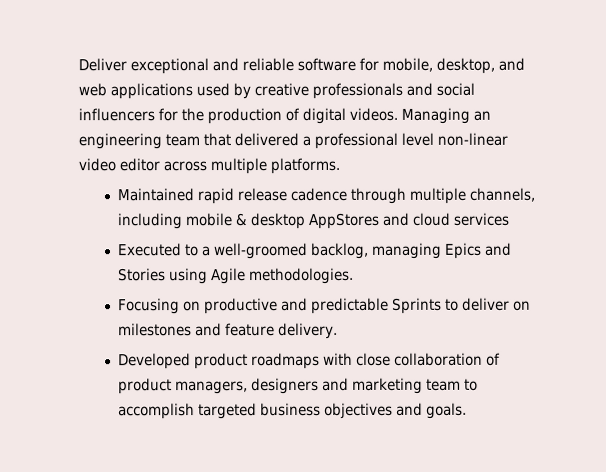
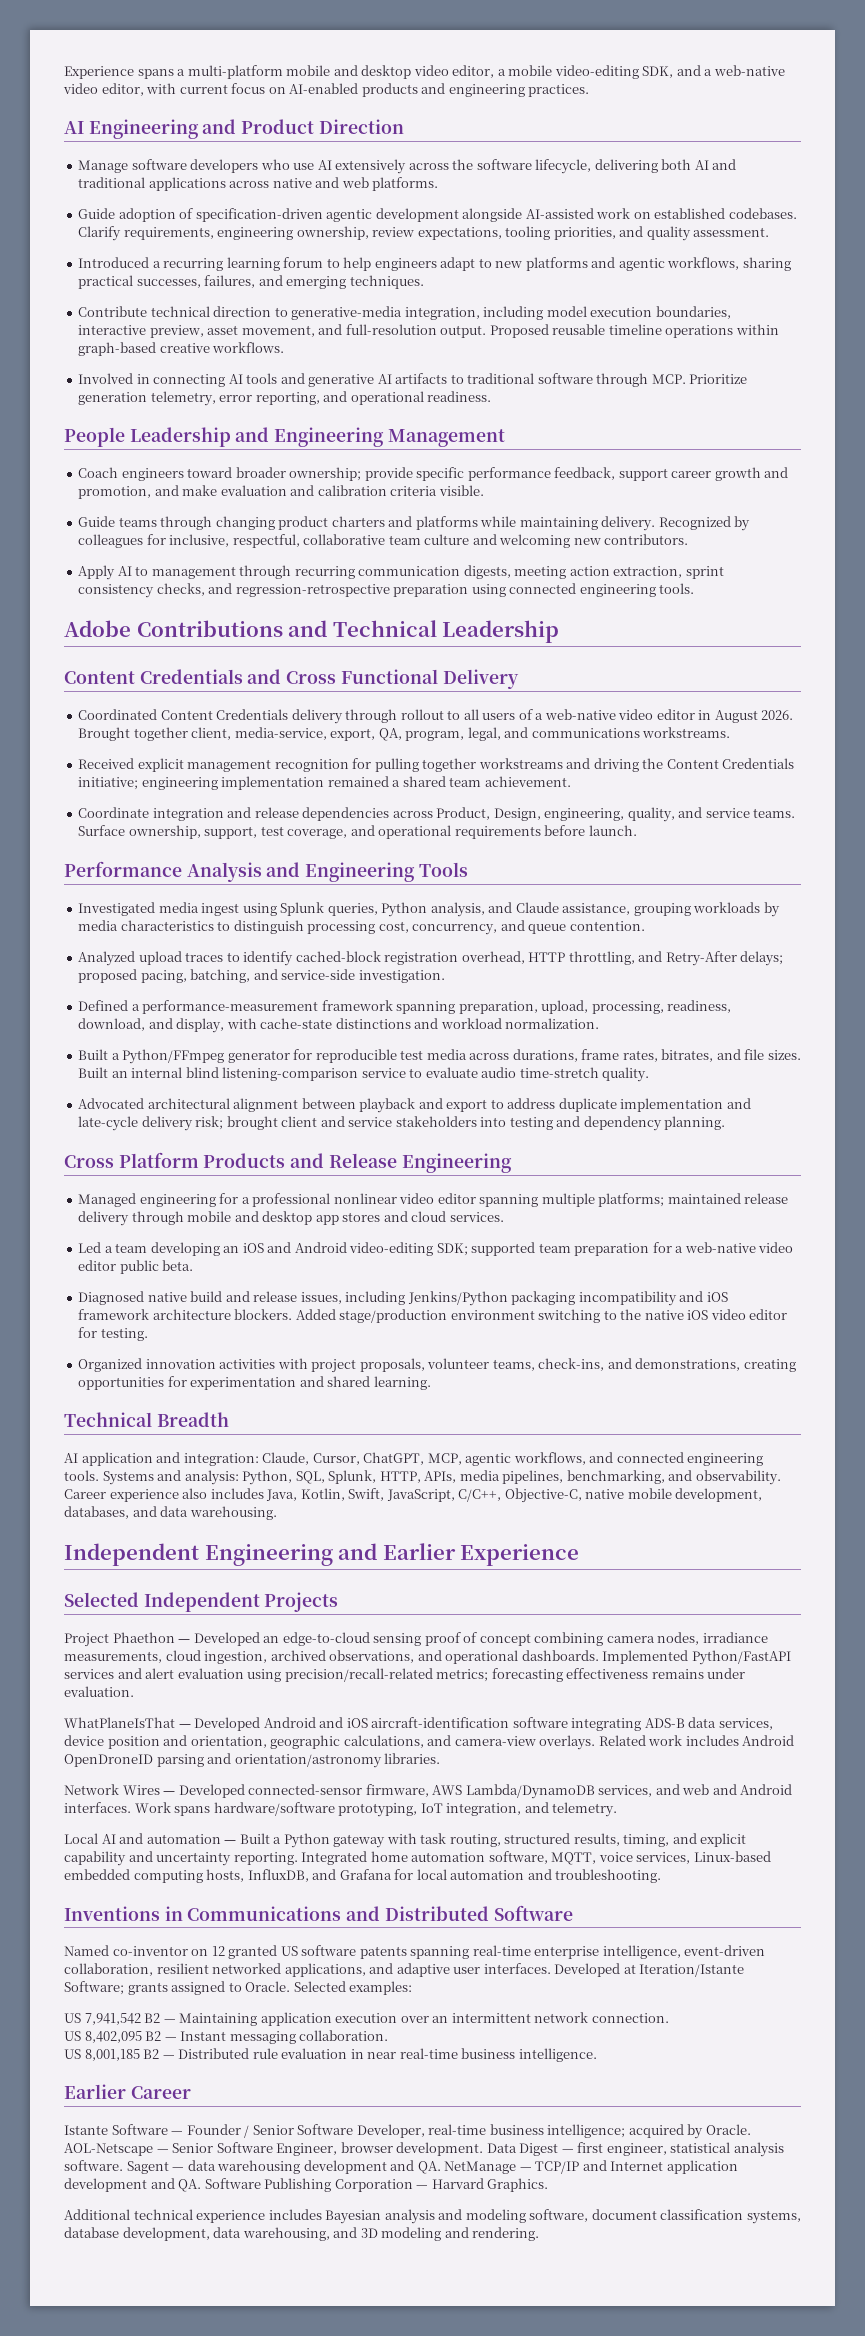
[78,57,525,75] [78,82,475,100] [78,107,491,125] [78,132,508,150] [78,157,340,175] [116,187,535,205] [116,212,509,230] [117,242,512,260] [117,267,354,285] [117,297,531,315] [117,322,338,340] [117,352,501,370] [117,377,478,395] [117,402,467,420] Deliver exceptional and reliable software for mobile, desktop, and web applications used by creative professionals and social influencers for the production of digital videos. Managing an engineering team that delivered a professional level non-linear video editor across multiple platforms. // Maintained rapid release cadence through multiple channels, including mobile & desktop AppStores and cloud services // Executed to a well-groomed backlog, managing Epics and Stories using Agile methodologies. // Focusing on productive and predictable Sprints to deliver on milestones and feature delivery. // Developed product roadmaps with close collaboration of product managers, designers and marketing team to accomplish targeted business objectives and goals. -> [64,65,785,79] [63,83,590,97] [64,119,404,139] [78,159,737,174] [78,177,439,191] [78,208,797,222] [78,226,770,241] [78,257,791,271] [78,275,424,289] [78,306,731,320] [78,324,779,338] [78,342,285,356] [78,373,748,387] [78,391,492,406] [64,427,505,447] [78,467,789,481] [78,485,484,499] [78,516,751,531] [78,534,689,548] [78,565,724,580] [78,583,695,598] [64,620,560,643] [64,669,519,689] [78,709,794,724] [78,727,731,741] [78,758,795,772] [78,776,571,790] [78,807,796,822] [78,825,637,839] [64,861,468,882] [78,902,780,917] [78,920,645,935] [78,951,784,966] [78,969,445,983] [78,1000,732,1014] [78,1018,600,1033] [78,1049,801,1064] [78,1067,650,1082] [78,1098,751,1113] [78,1116,726,1131] [64,1152,512,1173] [78,1193,789,1207] [78,1211,504,1226] [78,1242,794,1256] [78,1260,194,1274] [78,1291,728,1306] [78,1309,788,1323] [78,1327,148,1341] [78,1358,796,1373] [78,1376,431,1390] [64,1412,229,1427] [64,1452,764,1466] [64,1470,781,1485] [64,1488,763,1503] [64,1506,277,1520] [64,1543,580,1566] [64,1592,339,1612] [64,1632,768,1647] [64,1650,791,1665] [64,1668,746,1682] [64,1686,134,1697] [64,1717,773,1731] [64,1735,795,1750] [64,1753,441,1768] [64,1784,793,1799] [64,1802,618,1817] [64,1833,747,1848] [64,1851,771,1866] [64,1869,662,1883] [64,1905,573,1921] [64,1945,766,1959] [64,1963,745,1977] [64,1981,413,1995] [64,2012,669,2026] [64,2030,389,2044] [64,2048,597,2062] [64,2084,191,2099] [64,2124,751,2139] [64,2142,784,2157] [64,2160,738,2174] [64,2178,549,2192] [64,2209,801,2224] [64,2227,540,2241] Experience spans a multi-platform mobile and desktop video editor, a mobile video-editing SDK, and a web-native video editor, with current focus on AI-enabled products and engineering practices. // AI Engineering and Product Direction // Manage software developers who use AI extensively across the software lifecycle, delivering both AI and traditional applications across native and web platforms. // Guide adoption of specification-driven agentic development alongside AI-assisted work on established codebases. Clarify requirements, engineering ownership, review expectations, tooling priorities, and quality assessment. // Introduced a recurring learning forum to help engineers adapt to new platforms and agentic workflows, sharing practical successes, failures, and emerging techniques. // Contribute technical direction to generative-media integration, including model execution boundaries, interactive preview, asset movement, and full-resolution output. Proposed reusable timeline operations within graph-based creative workflows. // Involved in connecting AI tools and generative AI artifacts to traditional software through MCP. Prioritize generation telemetry, error reporting, and operational readiness. // People Leadership and Engineering Management // Coach engineers toward broader ownership; provide specific performance feedback, support career growth and promotion, and make evaluation and calibration criteria visible. // Guide teams through changing product charters and platforms while maintaining delivery. Recognized by colleagues for inclusive, respectful, collaborative team culture and welcoming new contributors. // Apply AI to management through recurring communication digests, meeting action extraction, sprint consistency checks, and regression-retrospective preparation using connected engineering tools. // Adobe Contributions and Technical Leadership // Content Credentials and Cross Functional Delivery // Coordinated Content Credentials delivery through rollout to all users of a web-native video editor in August 2026. Brought together client, media-service, export, QA, program, legal, and communications workstreams. // Received explicit management recognition for pulling together workstreams and driving the Content Credentials initiative; engineering implementation remained a shared team achievement. // Coordinate integration and release dependencies across Product, Design, engineering, quality, and service teams. Surface ownership, support, test coverage, and operational requirements before launch. // Performance Analysis and Engineering Tools // Investigated media ingest using Splunk queries, Python analysis, and Claude assistance, grouping workloads by media characteristics to distinguish processing cost, concurrency, and queue contention. // Analyzed upload traces to identify cached-block registration overhead, HTTP throttling, and Retry-After delays; proposed pacing, batching, and service-side investigation. // Defined a performance-measurement framework spanning preparation, upload, processing, readiness, download, and display, with cache-state distinctions and workload normalization. // Built a Python/FFmpeg generator for reproducible test media across durations, frame rates, bitrates, and file sizes. Built an internal blind listening-comparison service to evaluate audio time-stretch quality. // Advocated architectural alignment between playback and export to address duplicate implementation and late-cycle delivery risk; brought client and service stakeholders into testing and dependency planning. // Cross Platform Products and Release Engineering // Managed engineering for a professional nonlinear video editor spanning multiple platforms; maintained release delivery through mobile and desktop app stores and cloud services. // Led a team developing an iOS and Android video-editing SDK; supported team preparation for a web-native video editor public beta. // Diagnosed native build and release issues, including Jenkins/Python packaging incompatibility and iOS framework architecture blockers. Added stage/production environment switching to the native iOS video editor for testing. // Organized innovation activities with project proposals, volunteer teams, check-ins, and demonstrations, creating opportunities for experimentation and shared learning. // Technical Breadth // AI application and integration: Claude, Cursor, ChatGPT, MCP, agentic workflows, and connected engineering tools. Systems and analysis: Python, SQL, Splunk, HTTP, APIs, media pipelines, benchmarking, and observability. Career experience also includes Java, Kotlin, Swift, JavaScript, C/C++, Objective-C, native mobile development, databases, and data warehousing. // Independent Engineering and Earlier Experience // Selected Independent Projects // Project Phaethon — Developed an edge-to-cloud sensing proof of concept combining camera nodes, irradiance measurements, cloud ingestion, archived observations, and operational dashboards. Implemented Python/FastAPI services and alert evaluation using precision/recall-related metrics; forecasting effectiveness remains under evaluation. // WhatPlaneIsThat — Developed Android and iOS aircraft-identification software integrating ADS-B data services, device position and orientation, geographic calculations, and camera-view overlays. Related work includes Android OpenDroneID parsing and orientation/astronomy libraries. // Network Wires — Developed connected-sensor firmware, AWS Lambda/DynamoDB services, and web and Android interfaces. Work spans hardware/software prototyping, IoT integration, and telemetry. // Local AI and automation — Built a Python gateway with task routing, structured results, timing, and explicit capability and uncertainty reporting. Integrated home automation software, MQTT, voice services, Linux-based embedded computing hosts, InfluxDB, and Grafana for local automation and troubleshooting. // Inventions in Communications and Distributed Software // Named co-inventor on 12 granted US software patents spanning real-time enterprise intelligence, event-driven collaboration, resilient networked applications, and adaptive user interfaces. Developed at Iteration/Istante Software; grants assigned to Oracle. Selected examples: // US 7,941,542 B2 — Maintaining application execution over an intermittent network connection. // US 8,402,095 B2 — Instant messaging collaboration. // US 8,001,185 B2 — Distributed rule evaluation in near real-time business intelligence. // Earlier Career // Istante Software — Founder / Senior Software Developer, real-time business intelligence; acquired by Oracle. AOL-Netscape — Senior Software Engineer, browser development. Data Digest — first engineer, statistical analysis software. Sagent — data warehousing development and QA. NetManage — TCP/IP and Internet application development and QA. Software Publishing Corporation — Harvard Graphics. // Additional technical experience includes Bayesian analysis and modeling software, document classification systems, database development, data warehousing, and 3D modeling and rendering.

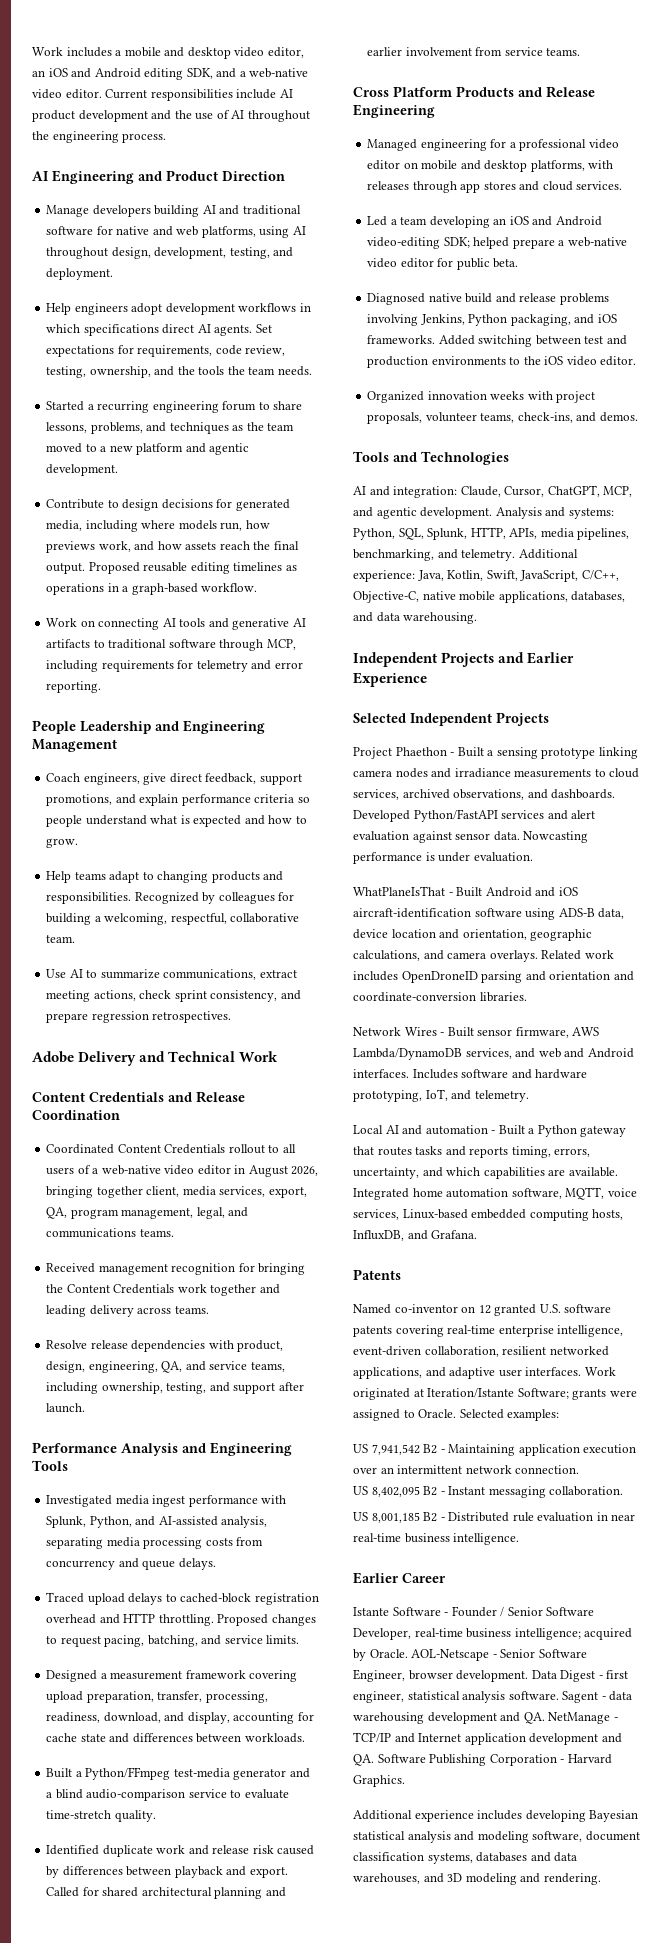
[64,65,283,79] Experience spans a multi-platform -> [32,47,122,57] Work includes a
[497,65,639,79] a mobile video-editing -> [32,68,184,80] an iOS and Android editing
[101,83,590,97] editor, with current focus on AI-enabled products and engineering practices. -> [65,89,293,101] [32,110,310,122] [32,131,167,143] editor. Current responsibilities include AI product development and the use of AI throughout the engineering process.
[131,159,692,174] software developers who use AI extensively across the software lifecycle, delivering both -> [92,205,200,217] developers building
[148,177,270,191] applications across -> [46,226,113,235] software for
[372,177,439,191] [78,208,797,222] [78,226,770,241] [78,257,150,268] platforms. // Guide adoption of specification-driven agentic development alongside AI-assisted work on established codebases. Clarify requirements, engineering ownership, review expectations, tooling priorities, and quality assessment. // Introduced -> [201,226,306,238] [46,247,294,259] [46,268,114,280] [46,303,311,315] [46,324,272,336] [46,345,286,357] [46,366,312,378] [46,401,85,411] platforms, using AI throughout design, development, testing, and deployment. // Help engineers adopt development workflows in which specifications direct AI agents. Set expectations for requirements, code review, testing, ownership, and the tools the team needs. // Started
[226,257,280,271] learning -> [152,401,219,413] engineering
[343,257,791,271] [78,275,424,289] [78,306,731,320] [78,324,779,338] [78,342,285,356] [78,373,150,384] help engineers adapt to new platforms and agentic workflows, sharing practical successes, failures, and emerging techniques. // Contribute technical direction to generative-media integration, including model execution boundaries, interactive preview, asset movement, and full-resolution output. Proposed reusable timeline operations within graph-based creative workflows. // Involved in -> [273,401,303,410] [46,422,295,434] [46,443,250,455] [46,464,119,476] [46,499,290,511] [46,520,270,532] [46,541,299,553] [46,562,297,574] [46,583,258,595] [46,618,95,627] share lessons, problems, and techniques as the team moved to a new platform and agentic development. // Contribute to design decisions for generated media, including where models run, how previews work, and how assets reach the final output. Proposed reusable editing timelines as operations in a graph-based workflow. // Work on
[651,374,748,384] [78,391,492,406] MCP. Prioritize generation telemetry, error reporting, and operational readiness. -> [266,639,296,650] [46,660,303,672] [46,681,102,693] MCP, including requirements for telemetry and error reporting.
[121,467,789,481] [78,485,484,499] [78,516,751,531] [78,534,689,548] [78,565,724,580] [78,583,695,598] engineers toward broader ownership; provide specific performance feedback, support career growth and promotion, and make evaluation and calibration criteria visible. // Guide teams through changing product charters and platforms while maintaining delivery. Recognized by colleagues for inclusive, respectful, collaborative team culture and welcoming new contributors. // Apply AI to management through recurring communication digests, meeting action extraction, sprint consistency checks, and regression-retrospective preparation using connected engineering tools. -> [83,773,302,785] [46,794,310,806] [46,815,307,827] [46,838,79,848] [46,871,284,883] [46,892,295,904] [46,913,300,925] [46,935,76,943] [46,969,297,980] [46,990,301,1002] [46,1011,232,1023] engineers, give direct feedback, support promotions, and explain performance criteria so people understand what is expected and how to grow. // Help teams adapt to changing products and responsibilities. Recognized by colleagues for building a welcoming, respectful, collaborative team. // Use AI to summarize communications, extract meeting actions, check sprint consistency, and prepare regression retrospectives.
[136,620,283,637] Contributions -> [78,1051,137,1066] Delivery
[442,620,560,643] Leadership -> [239,1051,279,1062] Work
[286,669,519,689] Cross Functional Delivery -> [196,1091,245,1103] [32,1110,120,1120] Release Coordination
[291,709,398,724] delivery through -> (226, 1149) none
[761,710,794,720] [78,727,465,741] 2026. Brought together client, media-service, export, QA, program, -> [291,1166,319,1176] [46,1186,307,1198] [46,1207,194,1219] 2026, bringing together client, media services, export, QA, program management,
[642,727,731,738] workstreams. -> [139,1229,174,1237] teams.
[137,758,184,772] explicit -> (96, 1268) none
[374,758,795,772] [78,776,571,790] [78,807,796,822] [78,825,586,839] pulling together workstreams and driving the Content Credentials initiative; engineering implementation remained a shared team achievement. // Coordinate integration and release dependencies across Product, Design, engineering, quality, and service teams. Surface ownership, support, test coverage, and operational requirements before -> [258,1263,306,1275] [46,1284,280,1296] [46,1305,209,1317] [46,1340,284,1352] [46,1361,285,1373] [46,1382,304,1394] bringing the Content Credentials work together and leading delivery across teams. // Resolve release dependencies with product, design, engineering, QA, and service teams, including ownership, testing, and support after
[242,902,780,917] [78,920,645,935] [78,951,784,966] [78,969,445,983] [78,1000,589,1014] using Splunk queries, Python analysis, and Claude assistance, grouping workloads by media characteristics to distinguish processing cost, concurrency, and queue contention. // Analyzed upload traces to identify cached-block registration overhead, HTTP throttling, and Retry-After delays; proposed pacing, batching, and service-side investigation. // Defined a performance-measurement framework spanning preparation, upload, -> [188,1495,287,1507] [46,1516,268,1528] [46,1537,264,1549] [46,1558,216,1570] [46,1592,319,1605] [46,1613,316,1626] [46,1635,300,1647] [46,1670,298,1682] [46,1691,203,1703] performance with Splunk, Python, and AI-assisted analysis, separating media processing costs from concurrency and queue delays. // Traced upload delays to cached-block registration overhead and HTTP throttling. Proposed changes to request pacing, batching, and service limits. // Designed a measurement framework covering upload preparation, transfer,
[226,1018,600,1029] [78,1049,801,1064] [78,1067,359,1081] with cache-state distinctions and workload normalization. // Built a Python/FFmpeg generator for reproducible test media across durations, frame rates, bitrates, and file sizes. Built an internal blind listening-comparison -> [233,1712,314,1724] [46,1733,305,1743] [46,1767,310,1780] [46,1789,186,1801] accounting for cache state and differences between workloads. // Built a Python/FFmpeg test-media generator and a blind audio-comparison
[481,1067,517,1078] audio -> (289, 1794) none
[78,1098,751,1113] [78,1116,726,1131] Advocated architectural alignment between playback and export to address duplicate implementation and late-cycle delivery risk; brought client and service stakeholders into testing and dependency planning. -> [46,1845,315,1857] [46,1866,288,1878] [46,1887,286,1899] [367,47,581,56] Identified duplicate work and release risk caused by differences between playback and export. Called for shared architectural planning and earlier involvement from service teams.
[333,1193,789,1207] [78,1211,313,1226] nonlinear video editor spanning multiple platforms; maintained release delivery through mobile and desktop -> [588,139,619,149] [367,160,614,172] [367,181,457,193] video editor on mobile and desktop platforms, with releases through
[471,1242,794,1256] [78,1260,117,1271] supported team preparation for a web-native video editor -> [473,237,627,249] [367,258,454,268] helped prepare a web-native video editor for
[300,1291,728,1306] [78,1309,601,1323] issues, including Jenkins/Python packaging incompatibility and iOS framework architecture blockers. Added stage/production environment switching -> [559,293,609,305] [367,314,617,326] [367,335,627,347] [367,356,506,368] problems involving Jenkins, Python packaging, and iOS frameworks. Added switching between test and production environments
[644,1310,684,1320] native -> (541, 360) none
[749,1309,788,1320] [78,1327,148,1341] editor for testing. -> [600,356,637,366] editor.
[219,1359,276,1369] activities -> [490,391,525,400] weeks
[635,1358,796,1372] [78,1376,431,1390] [64,1412,229,1427] [64,1452,153,1466] demonstrations, creating opportunities for experimentation and shared learning. // Technical Breadth // AI application -> [599,412,638,422] [353,451,509,465] [353,486,366,495] demos. // Tools and Technologies // AI
[465,1452,764,1466] [64,1470,239,1485] agentic workflows, and connected engineering tools. Systems and analysis: -> [353,507,614,519] and agentic development. Analysis and systems:
[695,1470,781,1485] [64,1488,264,1502] observability. Career experience also includes -> [461,549,578,561] [353,570,415,582] telemetry. Additional experience:
[675,1488,763,1502] development, -> [498,591,568,603] applications,
[204,1544,333,1566] Engineering -> [441,652,495,667] Projects
[178,1632,768,1646] [64,1650,689,1664] — Developed an edge-to-cloud sensing proof of concept combining camera nodes, irradiance measurements, cloud ingestion, archived observations, and operational dashboards. Implemented -> [450,747,638,759] [353,768,640,778] [353,789,616,800] [353,810,410,822] - Built a sensing prototype linking camera nodes and irradiance measurements to cloud services, archived observations, and dashboards. Developed
[247,1668,704,1682] using precision/recall-related metrics; forecasting effectiveness remains -> [412,831,589,843] [353,852,435,864] against sensor data. Nowcasting performance is
[178,1717,261,1731] — Developed -> [448,887,483,897] - Built
[571,1717,773,1731] [64,1735,160,1749] integrating ADS-B data services, device position -> [525,908,625,920] [353,929,436,939] using ADS-B data, device location
[454,1736,536,1746] camera-view -> [447,952,487,959] camera
[742,1735,795,1746] Android -> (398, 976) none
[234,1754,382,1768] orientation/astronomy -> [549,971,634,981] [353,992,476,1002] orientation and coordinate-conversion
[163,1784,363,1798] — Developed connected-sensor -> [440,1027,513,1037] - Built sensor
[134,1802,522,1817] Work spans hardware/software prototyping, IoT integration, -> [412,1069,588,1079] [353,1089,448,1102] Includes software and hardware prototyping, IoT,
[224,1840,237,1844] — -> [491,1130,496,1134] -
[386,1833,747,1847] [64,1851,298,1866] with task routing, structured results, timing, and explicit capability and uncertainty reporting. -> [353,1146,591,1158] [353,1167,618,1179] that routes tasks and reports timing, errors, uncertainty, and which capabilities are available.
[339,1869,662,1883] [64,1905,573,1921] Grafana for local automation and troubleshooting. // Inventions in Communications and Distributed Software -> [431,1230,478,1239] [353,1269,401,1280] Grafana. // Patents
[280,1946,298,1956] US -> [539,1304,561,1313] U.S.
[410,1946,470,1959] spanning -> [395,1325,444,1337] covering
[554,1963,621,1977] Developed -> [584,1367,616,1376] [353,1388,410,1400] Work originated
(168, 1988) none -> [609,1390,637,1397] were
[163,2019,176,2023] — -> [440,1449,445,1453] -
[164,2037,177,2041] — -> [440,1491,445,1495] -
[162,2055,175,2059] — -> [440,1517,445,1521] -
[171,2131,184,2135] — -> [444,1612,449,1616] -
[156,2149,169,2153] — -> [492,1654,497,1658] -
[561,2149,574,2153] — -> [598,1675,603,1679] -
[172,2167,185,2171] — -> [601,1696,606,1700] -
[519,2167,532,2171] — -> [613,1717,618,1721] -
[416,2185,429,2189] — -> [560,1759,565,1763] -
[133,2209,193,2220] technical -> (412, 1815) none
[325,2210,382,2224] Bayesian -> [525,1810,639,1822] [353,1831,405,1840] developing Bayesian statistical
[64,2227,330,2241] database development, data warehousing, -> [476,1852,578,1862] [353,1873,420,1884] databases and data warehouses,

